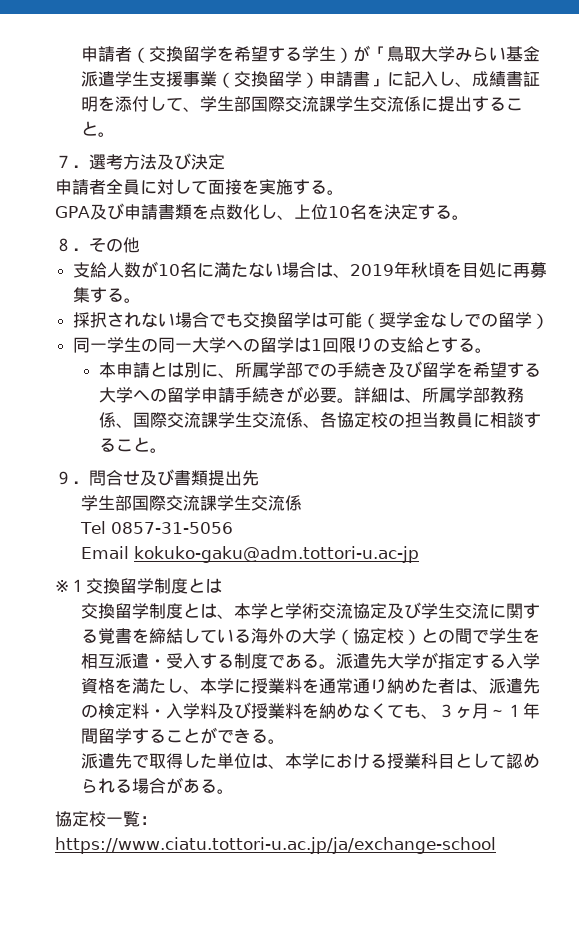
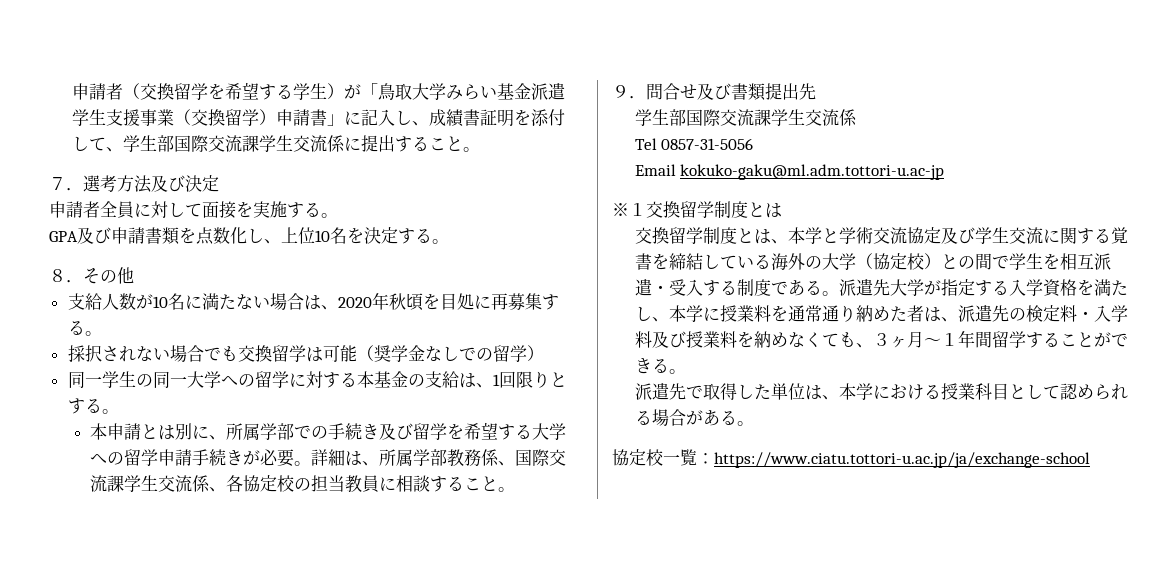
[350,264,395,276] 2019 -> [337,297,372,308] 2020
[294,337,312,352] は -> [288,371,493,388] に対する本基金の支給は、
[373,337,425,353] の支給 -> (550, 379) none
[133,546,419,563] kokuko-gaku@adm.tottori-u.ac-jp -> [680,164,945,180] kokuko-gaku@ml.adm.tottori-u.ac-jp

